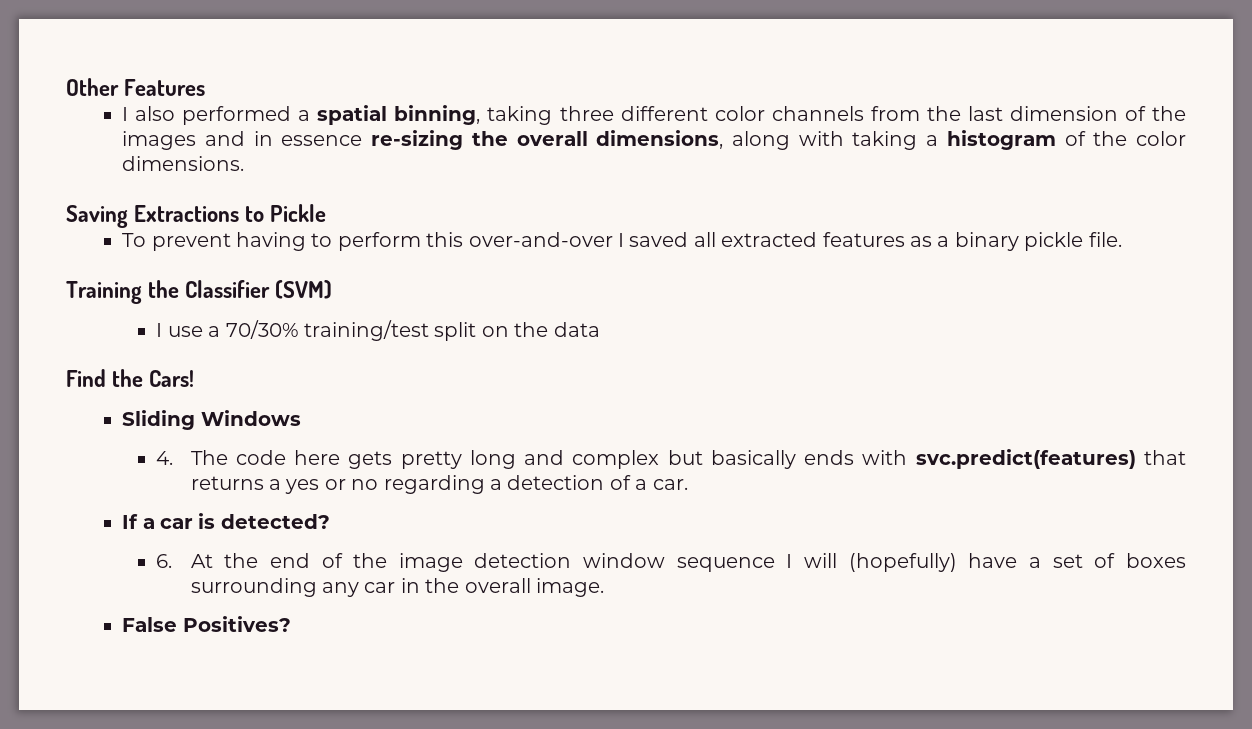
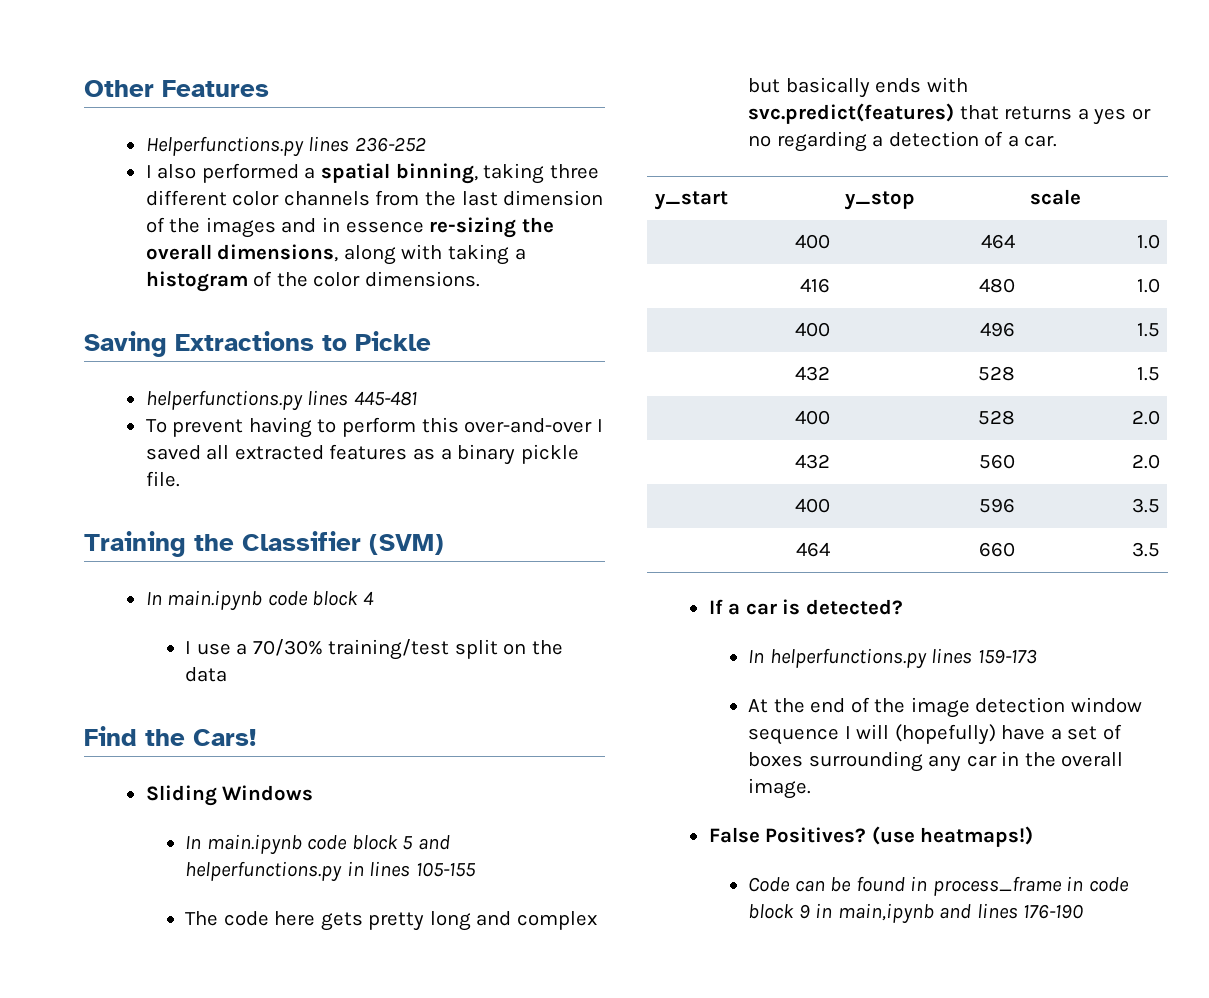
(206, 87) none -> [145,136,426,157] // Helperfunctions.py lines 236-252
(327, 213) none -> [145,390,417,411] // helperfunctions.py lines 445-481
(333, 289) none -> [145,590,374,611] // In main.ipynb code block 4
[156,451,174,465] 4. -> [185,834,450,855] [185,861,476,882] In main.ipynb code block 5 and helperfunctions.py in lines 105-155 //
(688, 484) none -> [655,191,729,210] [845,191,916,210] [1030,189,1082,205] [794,234,830,249] [980,234,1015,249] [1136,234,1160,249] [799,278,830,293] [978,278,1015,293] [1136,278,1160,293] [794,322,830,337] [979,322,1015,337] [1136,323,1160,337] [794,366,830,381] [977,366,1015,381] [1136,367,1160,381] [794,410,830,425] [977,410,1015,425] [1131,410,1160,425] [794,454,830,469] [978,454,1015,469] [1131,454,1160,469] [794,498,830,513] [978,498,1015,513] [1131,498,1160,513] [795,542,830,557] [978,542,1015,557] [1131,542,1160,557] // y_start | y_stop | scale // 400 | 464 | 1.0 // 416 | 480 | 1.0 // 400 | 496 | 1.5 // 432 | 528 | 1.5 // 400 | 528 | 2.0 // 432 | 560 | 2.0 // 400 | 596 | 3.5 // 464 | 660 | 3.5
[156,554,173,568] 6. -> [748,648,1037,669] In helperfunctions.py lines 159-173 //
(291, 624) none -> [871,826,1034,847] [748,876,1129,896] [748,903,1085,924] (use heatmaps!) // Code can be found in process_frame in code block 9 in main,ipynb and lines 176-190

